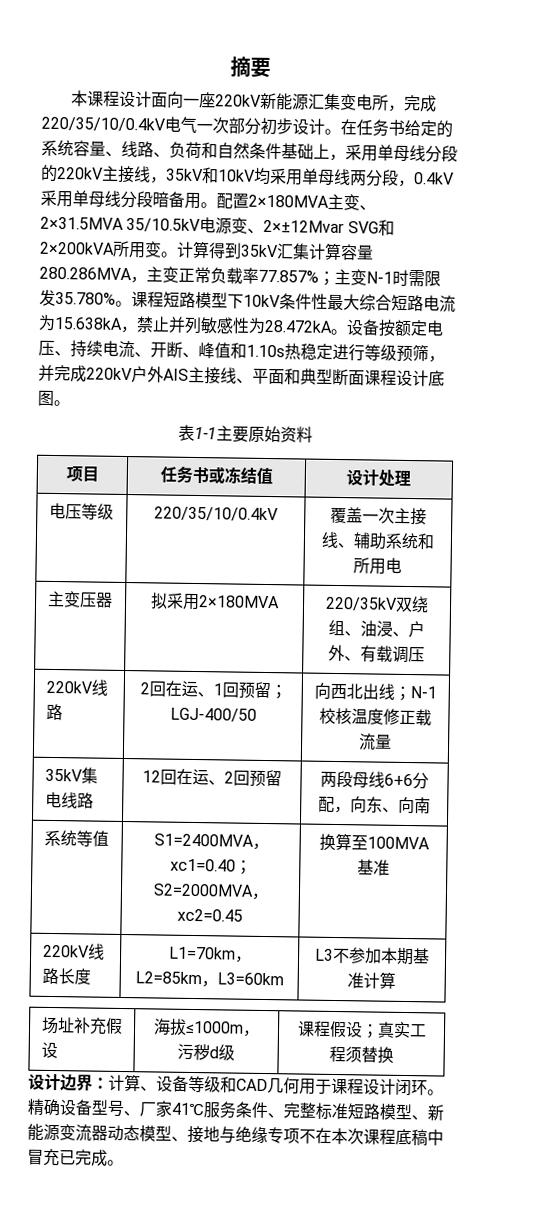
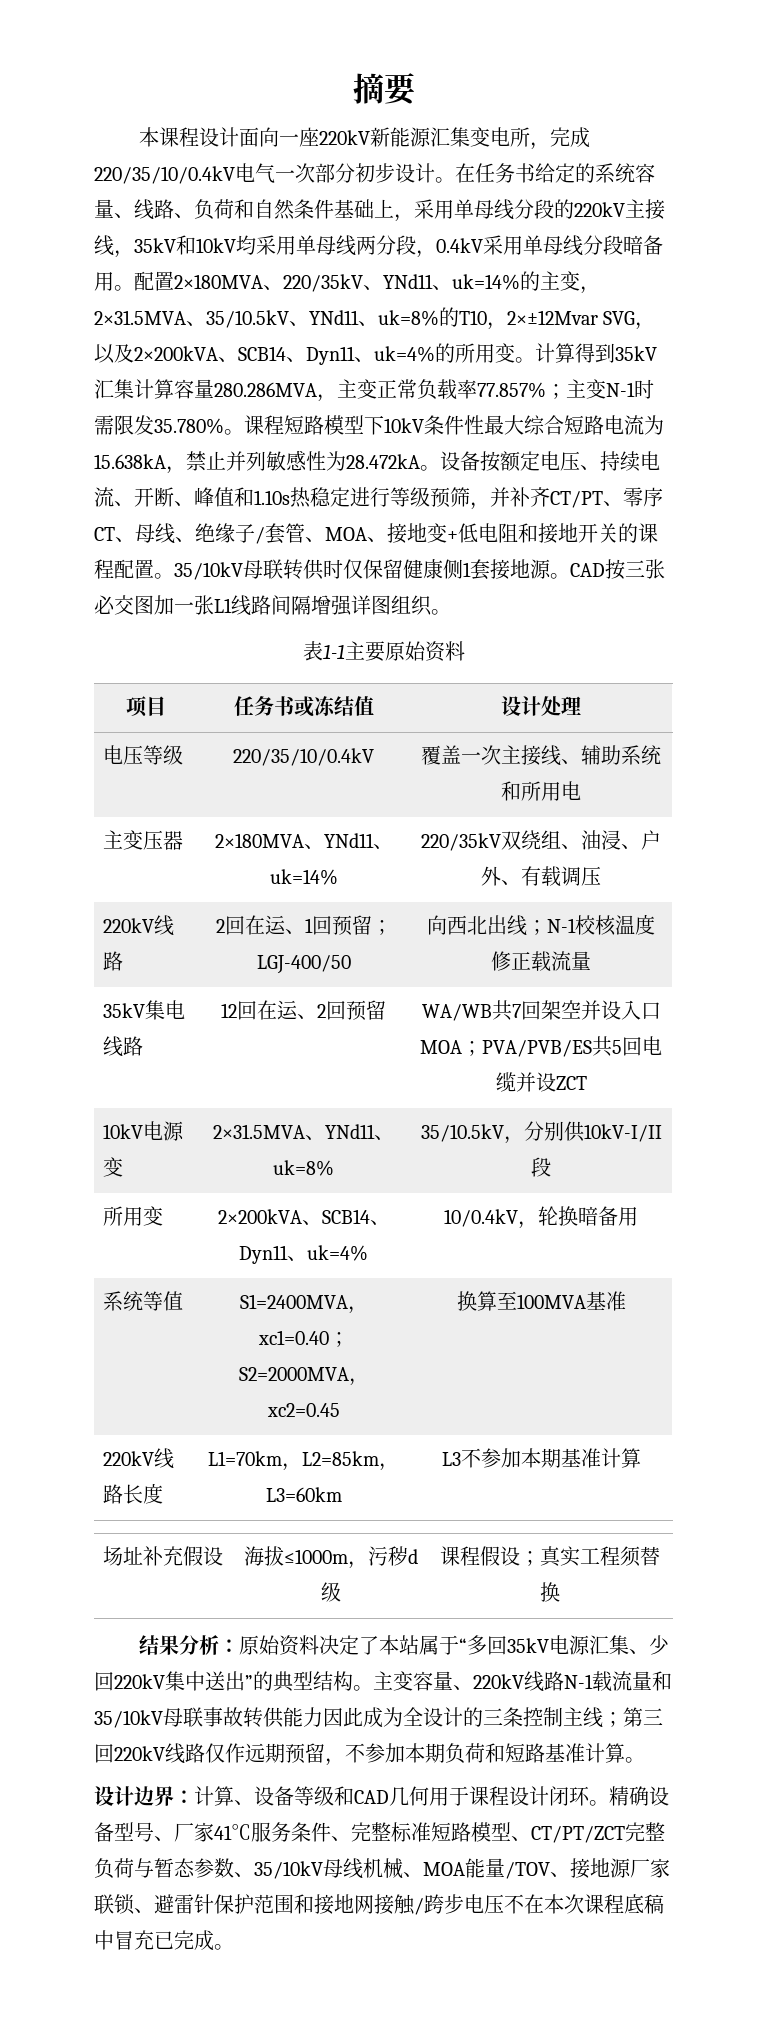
[327,193,376,211] [40,216,395,236] [39,241,115,255] 主变、2×31.5MVA 35/10.5kV电源变、2×±12Mvar SVG和2×200kVA -> [263,271,600,294] [94,307,656,330] [94,343,455,365] 、220/35kV、YNd11、uk=14%的主变，2×31.5MVA、35/10.5kV、YNd11、uk=8%的T10，2×±12Mvar SVG，以及2×200kVA、SCB14、Dyn11、uk=4%的
[54,364,445,387] [37,390,55,406] 完成220kV户外AIS主接线、平面和典型断面课程设计底图 -> [510,487,663,508] [94,523,658,544] [94,559,665,580] [94,595,432,616] 补齐CT/PT、零序CT、母线、绝缘子/套管、MOA、接地变+低电阻和接地开关的课程配置。35/10kV母联转供时仅保留健康侧1套接地源。CAD按三张必交图加一张L1线路间隔增强详图组织
[150,592,280,611] 拟采用2×180MVA -> [214,833,393,849] [269,869,338,885] 2×180MVA、YNd11、uk=14%
[320,771,429,790] [318,795,431,814] 两段母线6+6分配，向东、向南 -> [421,1000,661,1021] [420,1036,662,1057] [495,1072,587,1092] [102,1121,184,1141] [102,1157,123,1177] [213,1124,394,1140] [273,1160,334,1176] [420,1121,662,1144] [531,1157,551,1177] [102,1206,163,1226] [217,1209,390,1225] [239,1245,368,1264] [444,1206,638,1229] WA/WB共7回架空并设入口MOA；PVA/PVB/ES共5回电缆并设ZCT // 10kV电源变 | 2×31.5MVA、YNd11、uk=8% | 35/10.5kV，分别供10kV-I/II段 // 所用变 | 2×200kVA、SCB14、Dyn11、uk=4% | 10/0.4kV，轮换暗备用
(394, 1055) none -> [138,1635,669,1656] [94,1671,672,1692] [94,1707,663,1728] [94,1743,645,1766] // 结果分析：原始资料决定了本站属于“多回35kV电源汇集、少回220kV集中送出”的典型结构。主变容量、220kV线路N-1载流量和35/10kV母联事故转供能力因此成为全设计的三条控制主线；第三回220kV线路仅作远期预留，不参加本期负荷和短路基准计算。
[427,1104,444,1121] [27,1123,300,1144] 新能源变流器动态模型、接地与绝缘专项 -> [531,1822,665,1843] [94,1858,670,1879] [94,1894,504,1915] CT/PT/ZCT完整负荷与暂态参数、35/10kV母线机械、MOA能量/TOV、接地源厂家联锁、避雷针保护范围和接地网接触/跨步电压

